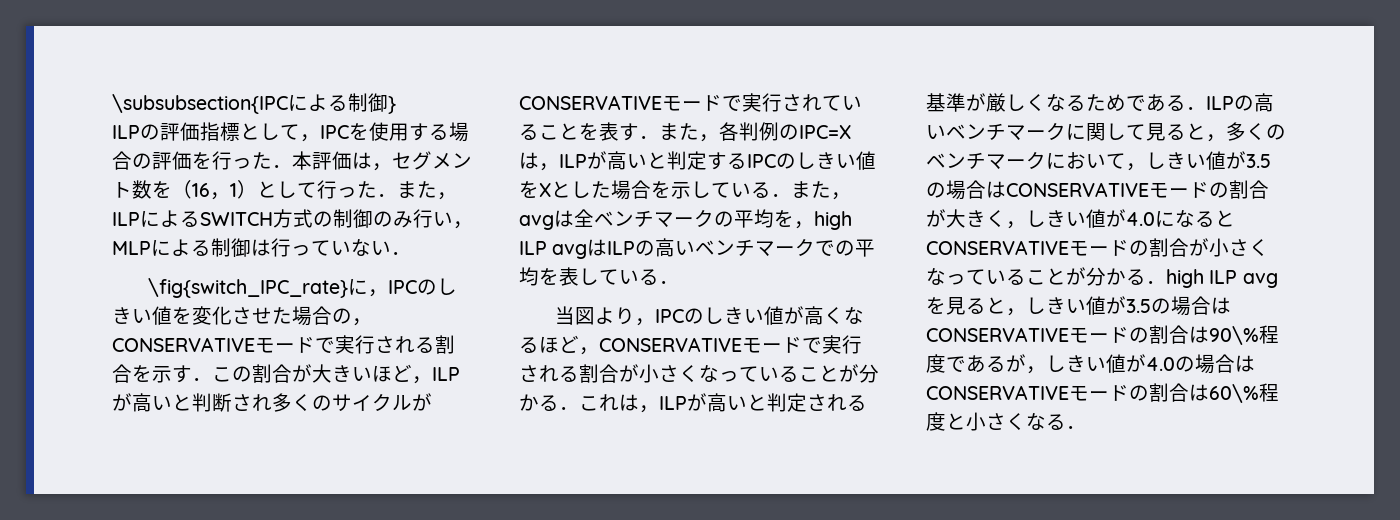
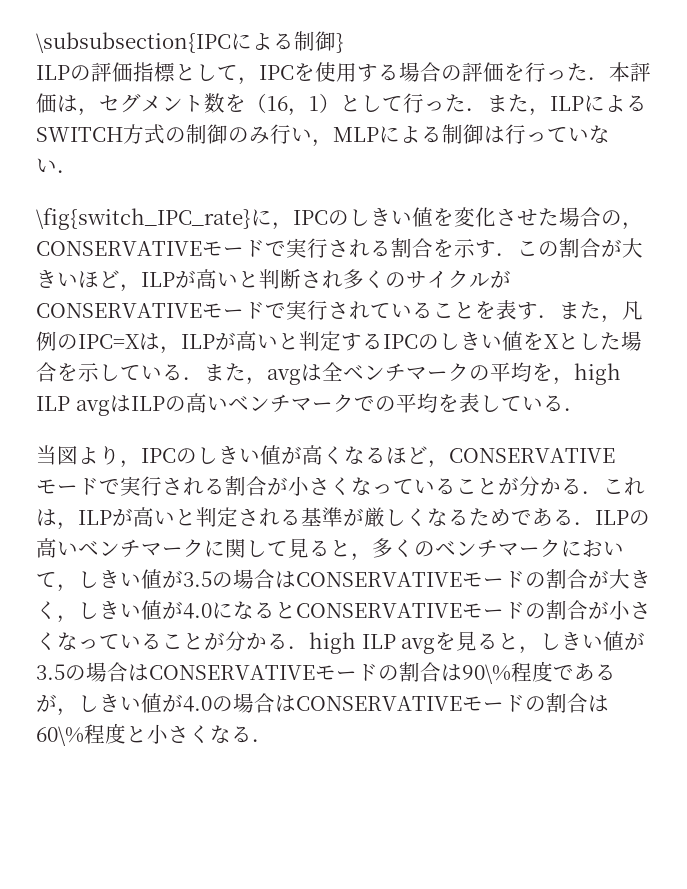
[719,122,759,141] 各判 -> [622,301,643,320] 凡

